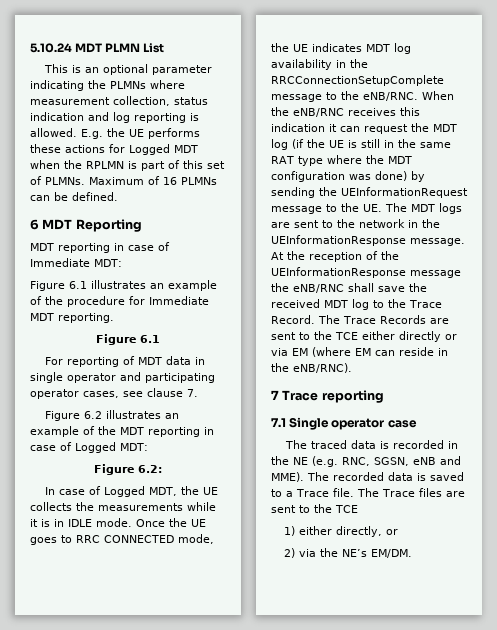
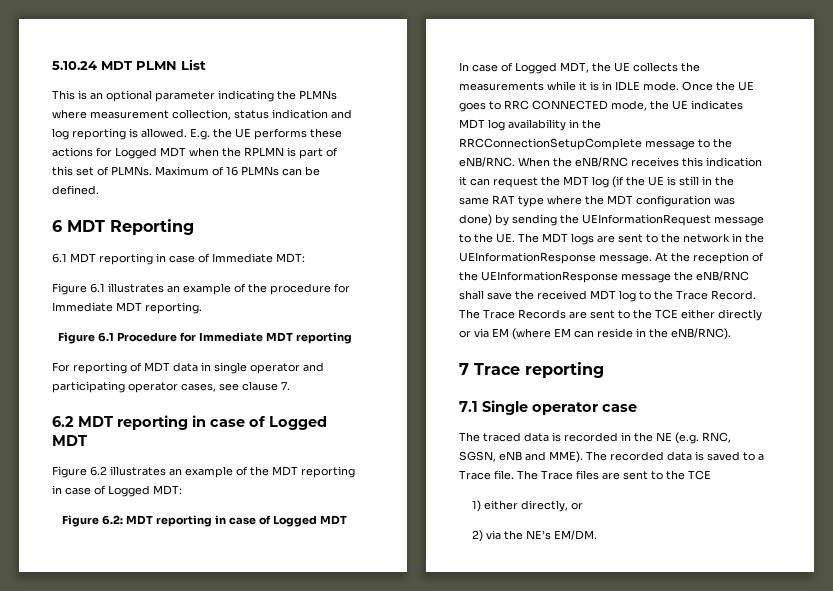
(142, 225) none -> [52,253,67,263] 6.1
(160, 339) none -> [116,332,352,344] Procedure for Immediate MDT reporting
(198, 393) none -> [52,415,327,430] [52,435,87,446] // 6.2 MDT reporting in case of Logged MDT
(162, 469) none -> [126,515,347,527] MDT reporting in case of Logged MDT

